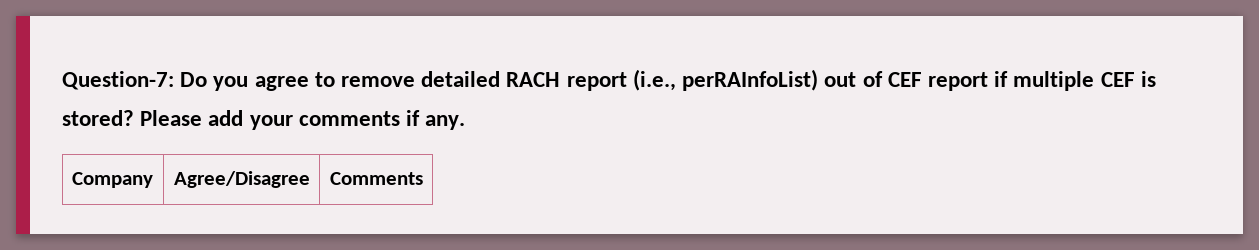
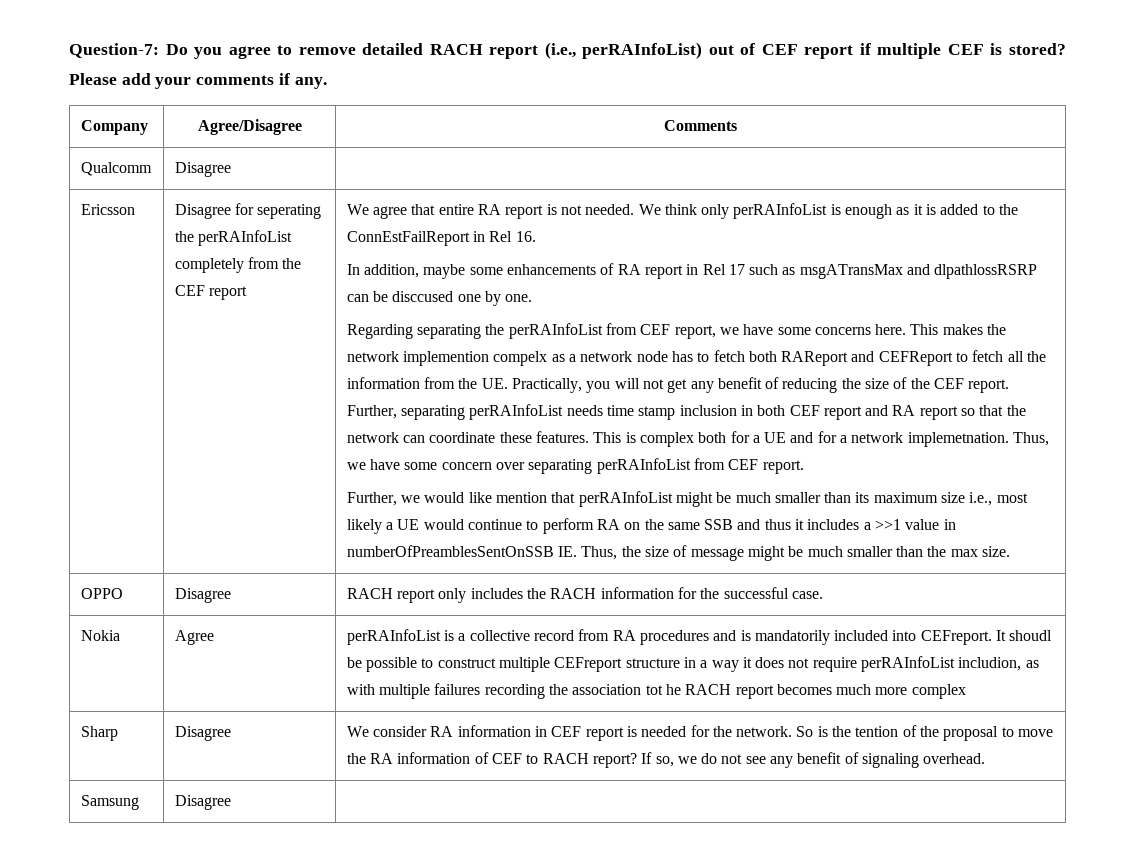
(423, 178) none -> [80,162,152,176] [174,162,231,177] [80,204,135,215] [174,203,322,219] [174,230,292,246] [174,257,302,273] [174,285,247,300] [346,203,1019,219] [346,231,536,246] [346,263,1038,279] [346,291,533,306] [346,323,1007,339] [346,350,1047,366] [346,377,1010,393] [346,404,1026,420] [346,431,1050,447] [346,458,804,474] [346,491,1028,507] [346,518,956,534] [346,545,1011,561] [80,588,123,599] [174,588,231,603] [346,587,823,603] [80,630,120,641] [174,630,214,645] [346,629,1053,645] [346,656,1039,672] [346,683,966,699] [80,726,118,741] [174,726,231,741] [346,725,1054,741] [346,752,986,768] [80,795,139,810] [174,795,231,810] // Qualcomm | Disagree | // Ericsson | Disagree for seperating the perRAInfoList completely from the CEF report | We agree that entire RA report is not needed. We think only perRAInfoList is enough as it is added to the ConnEstFailReport in Rel 16. // In addition, maybe some enhancements of RA report in Rel 17 such as msgATransMax and dlpathlossRSRP can be disccused one by one. // Regarding separating the perRAInfoList from CEF report, we have some concerns here. This makes the network implemention compelx as a network node has to fetch both RAReport and CEFReport to fetch all the information from the UE. Practically, you will not get any benefit of reducing the size of the CEF report. Further, separating perRAInfoList needs time stamp inclusion in both CEF report and RA report so that the network can coordinate these features. This is complex both for a UE and for a network implemetnation. Thus, we have some concern over separating perRAInfoList from CEF report. // Further, we would like mention that perRAInfoList might be much smaller than its maximum size i.e., most likely a UE would continue to perform RA on the same SSB and thus it includes a >>1 value in numberOfPreamblesSentOnSSB IE. Thus, the size of message might be much smaller than the max size. // OPPO | Disagree | RACH report only includes the RACH information for the successful case. // Nokia | Agree | perRAInfoList is a collective record from RA procedures and is mandatorily included into CEFreport. It shoudl be possible to construct multiple CEFreport structure in a way it does not require perRAInfoList includion, as with multiple failures recording the association tot he RACH report becomes much more complex // Sharp | Disagree | We consider RA information in CEF report is needed for the network. So is the tention of the proposal to move the RA information of CEF to RACH report? If so, we do not see any benefit of signaling overhead. // Samsung | Disagree |

